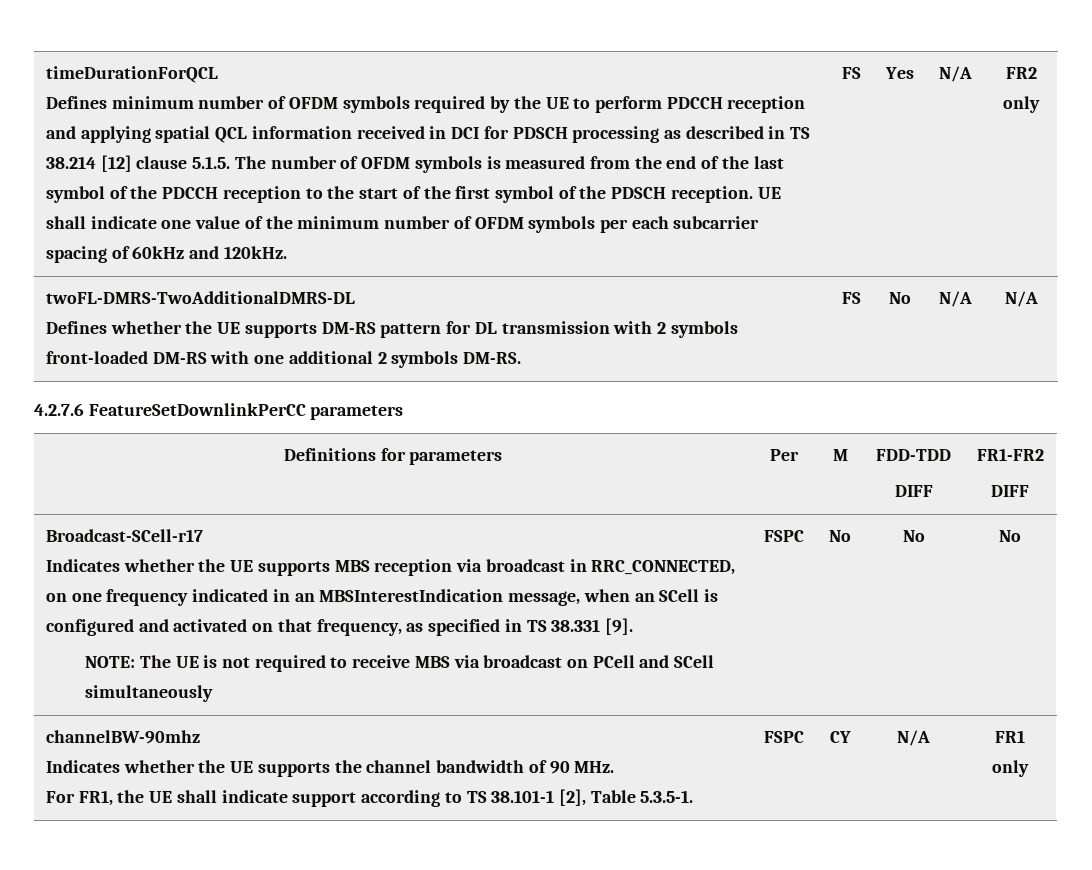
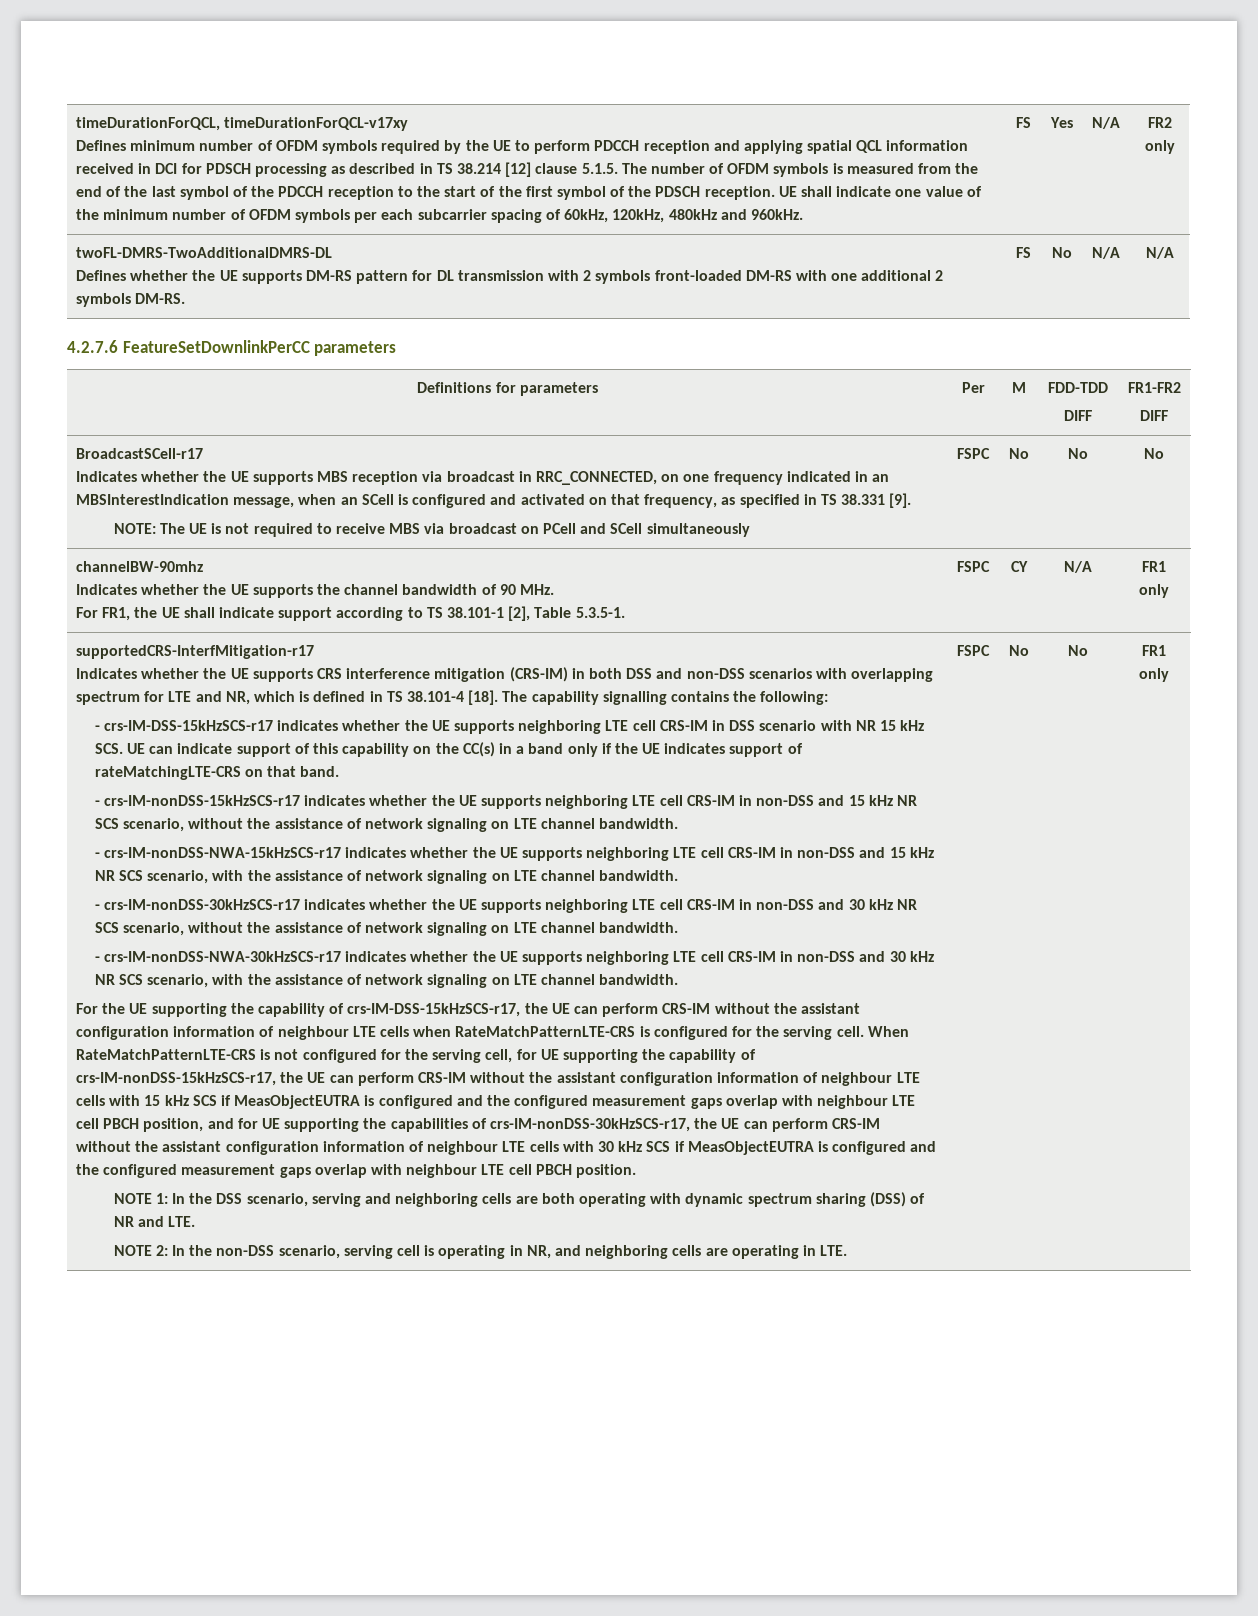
[46,66,219,83] timeDurationForQCL -> [76,117,409,131] timeDurationForQCL, timeDurationForQCL-v17xy
[132,246,287,259] 60kHz and 120kHz. -> [564,209,803,223] 60kHz, 120kHz, 480kHz and 960kHz.
[46,529,204,542] Broadcast-SCell-r17 -> [76,448,204,459] BroadcastSCell-r17
(1029, 768) none -> [76,645,315,659] [76,667,934,682] [76,690,829,705] [94,720,925,734] [94,742,803,757] [94,766,340,780] [94,795,917,809] [94,818,678,832] [94,847,934,861] [94,870,679,884] [94,899,917,913] [94,922,678,936] [94,951,934,965] [94,974,679,988] [76,1003,860,1017] [76,1026,909,1040] [76,1049,756,1063] [76,1072,920,1086] [76,1095,916,1109] [76,1118,880,1132] [76,1141,937,1155] [76,1164,636,1178] [113,1192,926,1207] [113,1216,196,1227] [113,1245,848,1259] [957,645,990,656] [1008,645,1029,656] [1068,645,1088,656] [1142,645,1166,656] [1139,668,1169,682] // supportedCRS-InterfMitigation-r17 // Indicates whether the UE supports CRS interference mitigation (CRS-IM) in both DSS and non-DSS scenarios with overlapping spectrum for LTE and NR, which is defined in TS 38.101-4 [18]. The capability signalling contains the following: // - crs-IM-DSS-15kHzSCS-r17 indicates whether the UE supports neighboring LTE cell CRS-IM in DSS scenario with NR 15 kHz SCS. UE can indicate support of this capability on the CC(s) in a band only if the UE indicates support of rateMatchingLTE-CRS on that band. // - crs-IM-nonDSS-15kHzSCS-r17 indicates whether the UE supports neighboring LTE cell CRS-IM in non-DSS and 15 kHz NR SCS scenario, without the assistance of network signaling on LTE channel bandwidth. // - crs-IM-nonDSS-NWA-15kHzSCS-r17 indicates whether the UE supports neighboring LTE cell CRS-IM in non-DSS and 15 kHz NR SCS scenario, with the assistance of network signaling on LTE channel bandwidth. // - crs-IM-nonDSS-30kHzSCS-r17 indicates whether the UE supports neighboring LTE cell CRS-IM in non-DSS and 30 kHz NR SCS scenario, without the assistance of network signaling on LTE channel bandwidth. // - crs-IM-nonDSS-NWA-30kHzSCS-r17 indicates whether the UE supports neighboring LTE cell CRS-IM in non-DSS and 30 kHz NR SCS scenario, with the assistance of network signaling on LTE channel bandwidth. // For the UE supporting the capability of crs-IM-DSS-15kHzSCS-r17, the UE can perform CRS-IM without the assistant configuration information of neighbour LTE cells when RateMatchPatternLTE-CRS is configured for the serving cell. When RateMatchPatternLTE-CRS is not configured for the serving cell, for UE supporting the capability of crs-IM-nonDSS-15kHzSCS-r17, the UE can perform CRS-IM without the assistant configuration information of neighbour LTE cells with 15 kHz SCS if MeasObjectEUTRA is configured and the configured measurement gaps overlap with neighbour LTE cell PBCH position, and for UE supporting the capabilities of crs-IM-nonDSS-30kHzSCS-r17, the UE can perform CRS-IM without the assistant configuration information of neighbour LTE cells with 30 kHz SCS if MeasObjectEUTRA is configured and the configured measurement gaps overlap with neighbour LTE cell PBCH position. // NOTE 1: In the DSS scenario, serving and neighboring cells are both operating with dynamic spectrum sharing (DSS) of NR and LTE. // NOTE 2: In the non-DSS scenario, serving cell is operating in NR, and neighboring cells are operating in LTE. | FSPC | No | No | FR1 only

